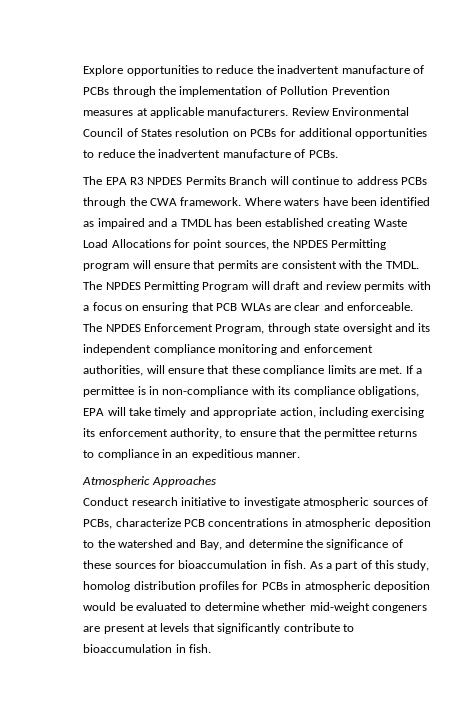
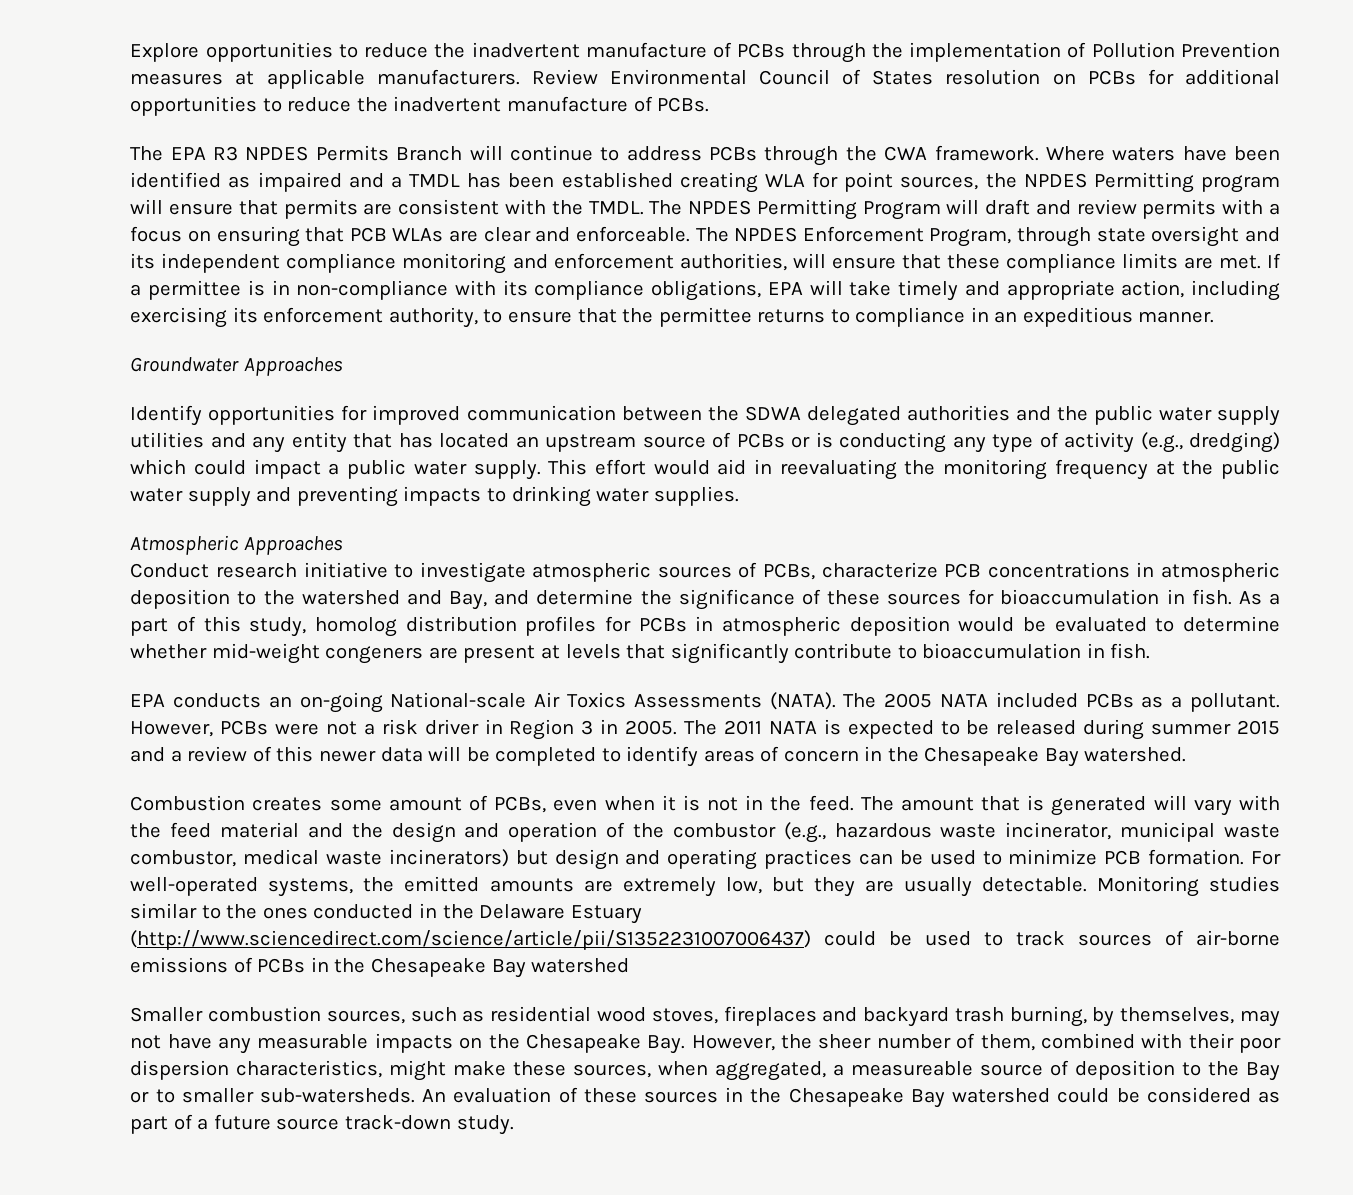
[373,219,407,227] [83,239,171,248] Waste Load Allocations -> [764,174,805,187] WLA
(301, 455) none -> [130,357,343,376] [130,405,1280,426] [130,432,1280,453] [130,459,1280,480] [130,486,739,507] // Groundwater Approaches // Identify opportunities for improved communication between the SDWA delegated authorities and the public water supply utilities and any entity that has located an upstream source of PCBs or is conducting any type of activity (e.g., dredging) which could impact a public water supply. This effort would aid in reevaluating the monitoring frequency at the public water supply and preventing impacts to drinking water supplies.
(211, 648) none -> [130,692,1280,713] [130,719,1281,740] [130,746,1187,767] [130,795,1281,816] [130,822,1280,843] [130,849,1281,870] [130,876,1280,897] [130,903,642,924] [130,930,1280,950] [130,957,630,978] [130,1006,1281,1027] [130,1033,1281,1054] [130,1060,1281,1081] [130,1087,1281,1108] [130,1114,514,1135] // EPA conducts an on-going National-scale Air Toxics Assessments (NATA). The 2005 NATA included PCBs as a pollutant. However, PCBs were not a risk driver in Region 3 in 2005. The 2011 NATA is expected to be released during summer 2015 and a review of this newer data will be completed to identify areas of concern in the Chesapeake Bay watershed. // Combustion creates some amount of PCBs, even when it is not in the feed. The amount that is generated will vary with the feed material and the design and operation of the combustor (e.g., hazardous waste incinerator, municipal waste combustor, medical waste incinerators) but design and operating practices can be used to minimize PCB formation. For well-operated systems, the emitted amounts are extremely low, but they are usually detectable. Monitoring studies similar to the ones conducted in the Delaware Estuary (http://www.sciencedirect.com/science/article/pii/S1352231007006437) could be used to track sources of air-borne emissions of PCBs in the Chesapeake Bay watershed // Smaller combustion sources, such as residential wood stoves, fireplaces and backyard trash burning, by themselves, may not have any measurable impacts on the Chesapeake Bay. However, the sheer number of them, combined with their poor dispersion characteristics, might make these sources, when aggregated, a measureable source of deposition to the Bay or to smaller sub-watersheds. An evaluation of these sources in the Chesapeake Bay watershed could be considered as part of a future source track-down study.

